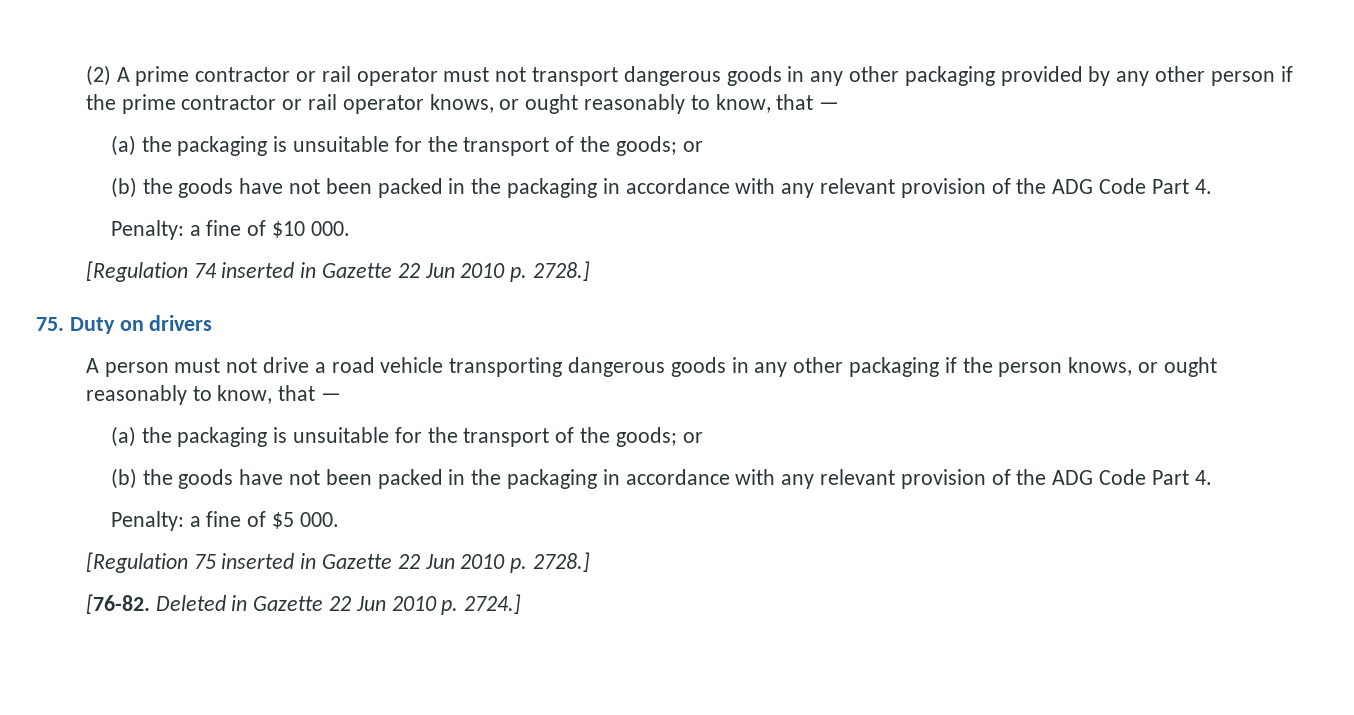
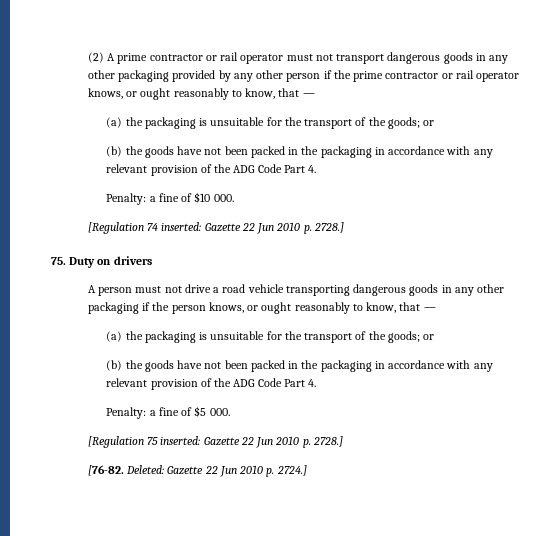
[221,262,317,278] inserted in -> [161,222,202,231] inserted:
[221,553,317,569] inserted in -> [160,436,201,445] inserted:
[155,595,248,611] Deleted in -> [126,465,165,474] Deleted:

